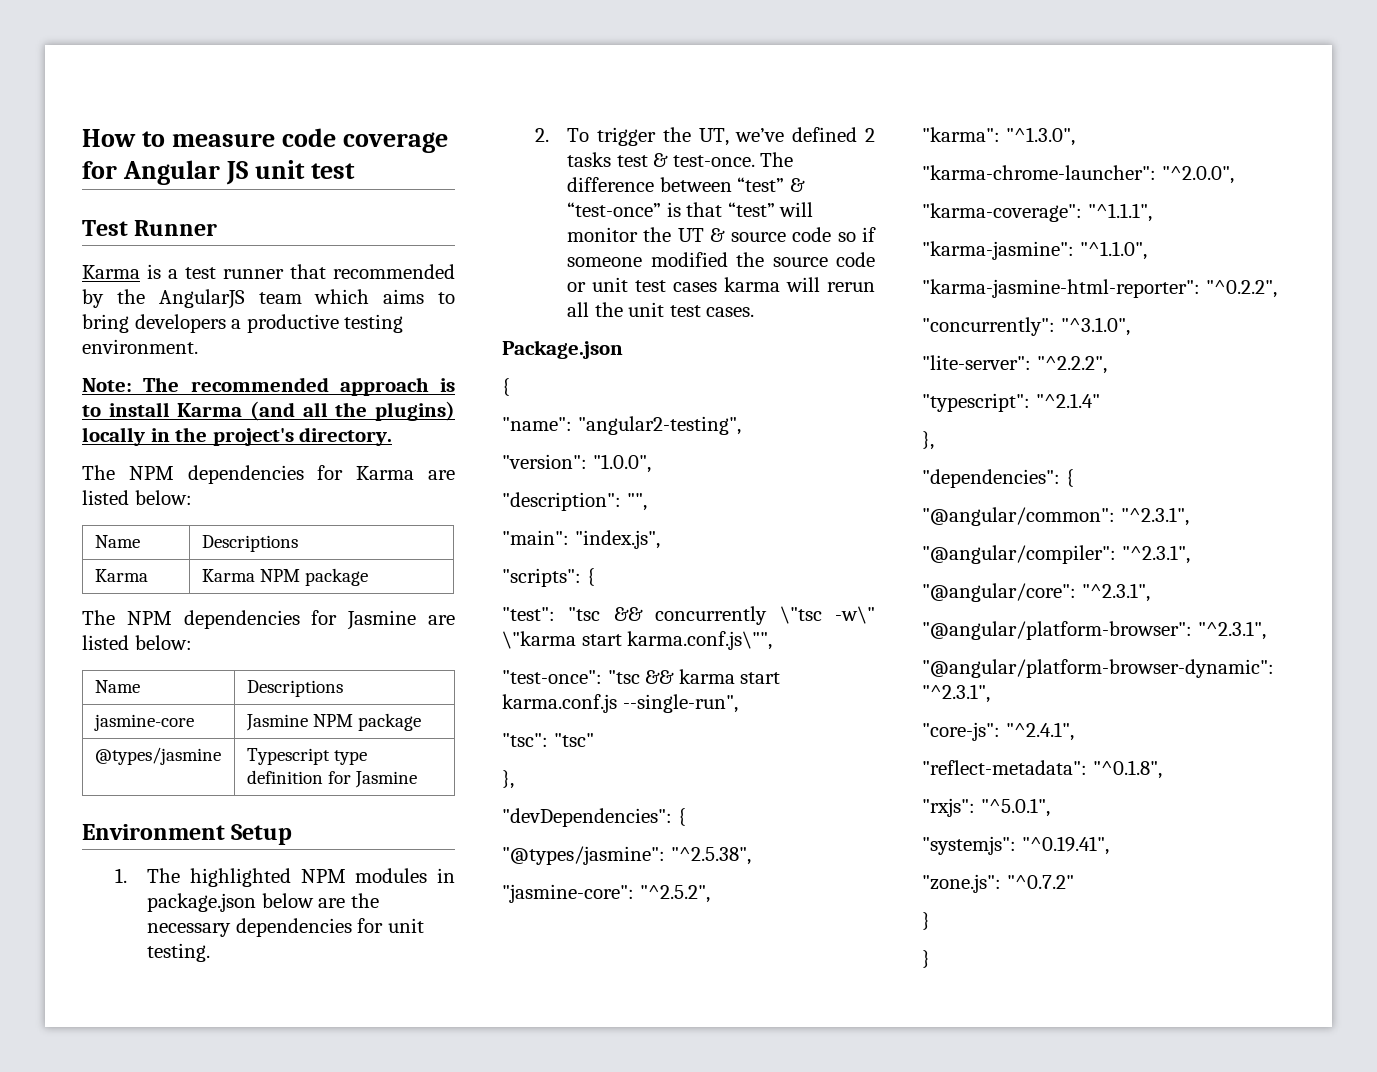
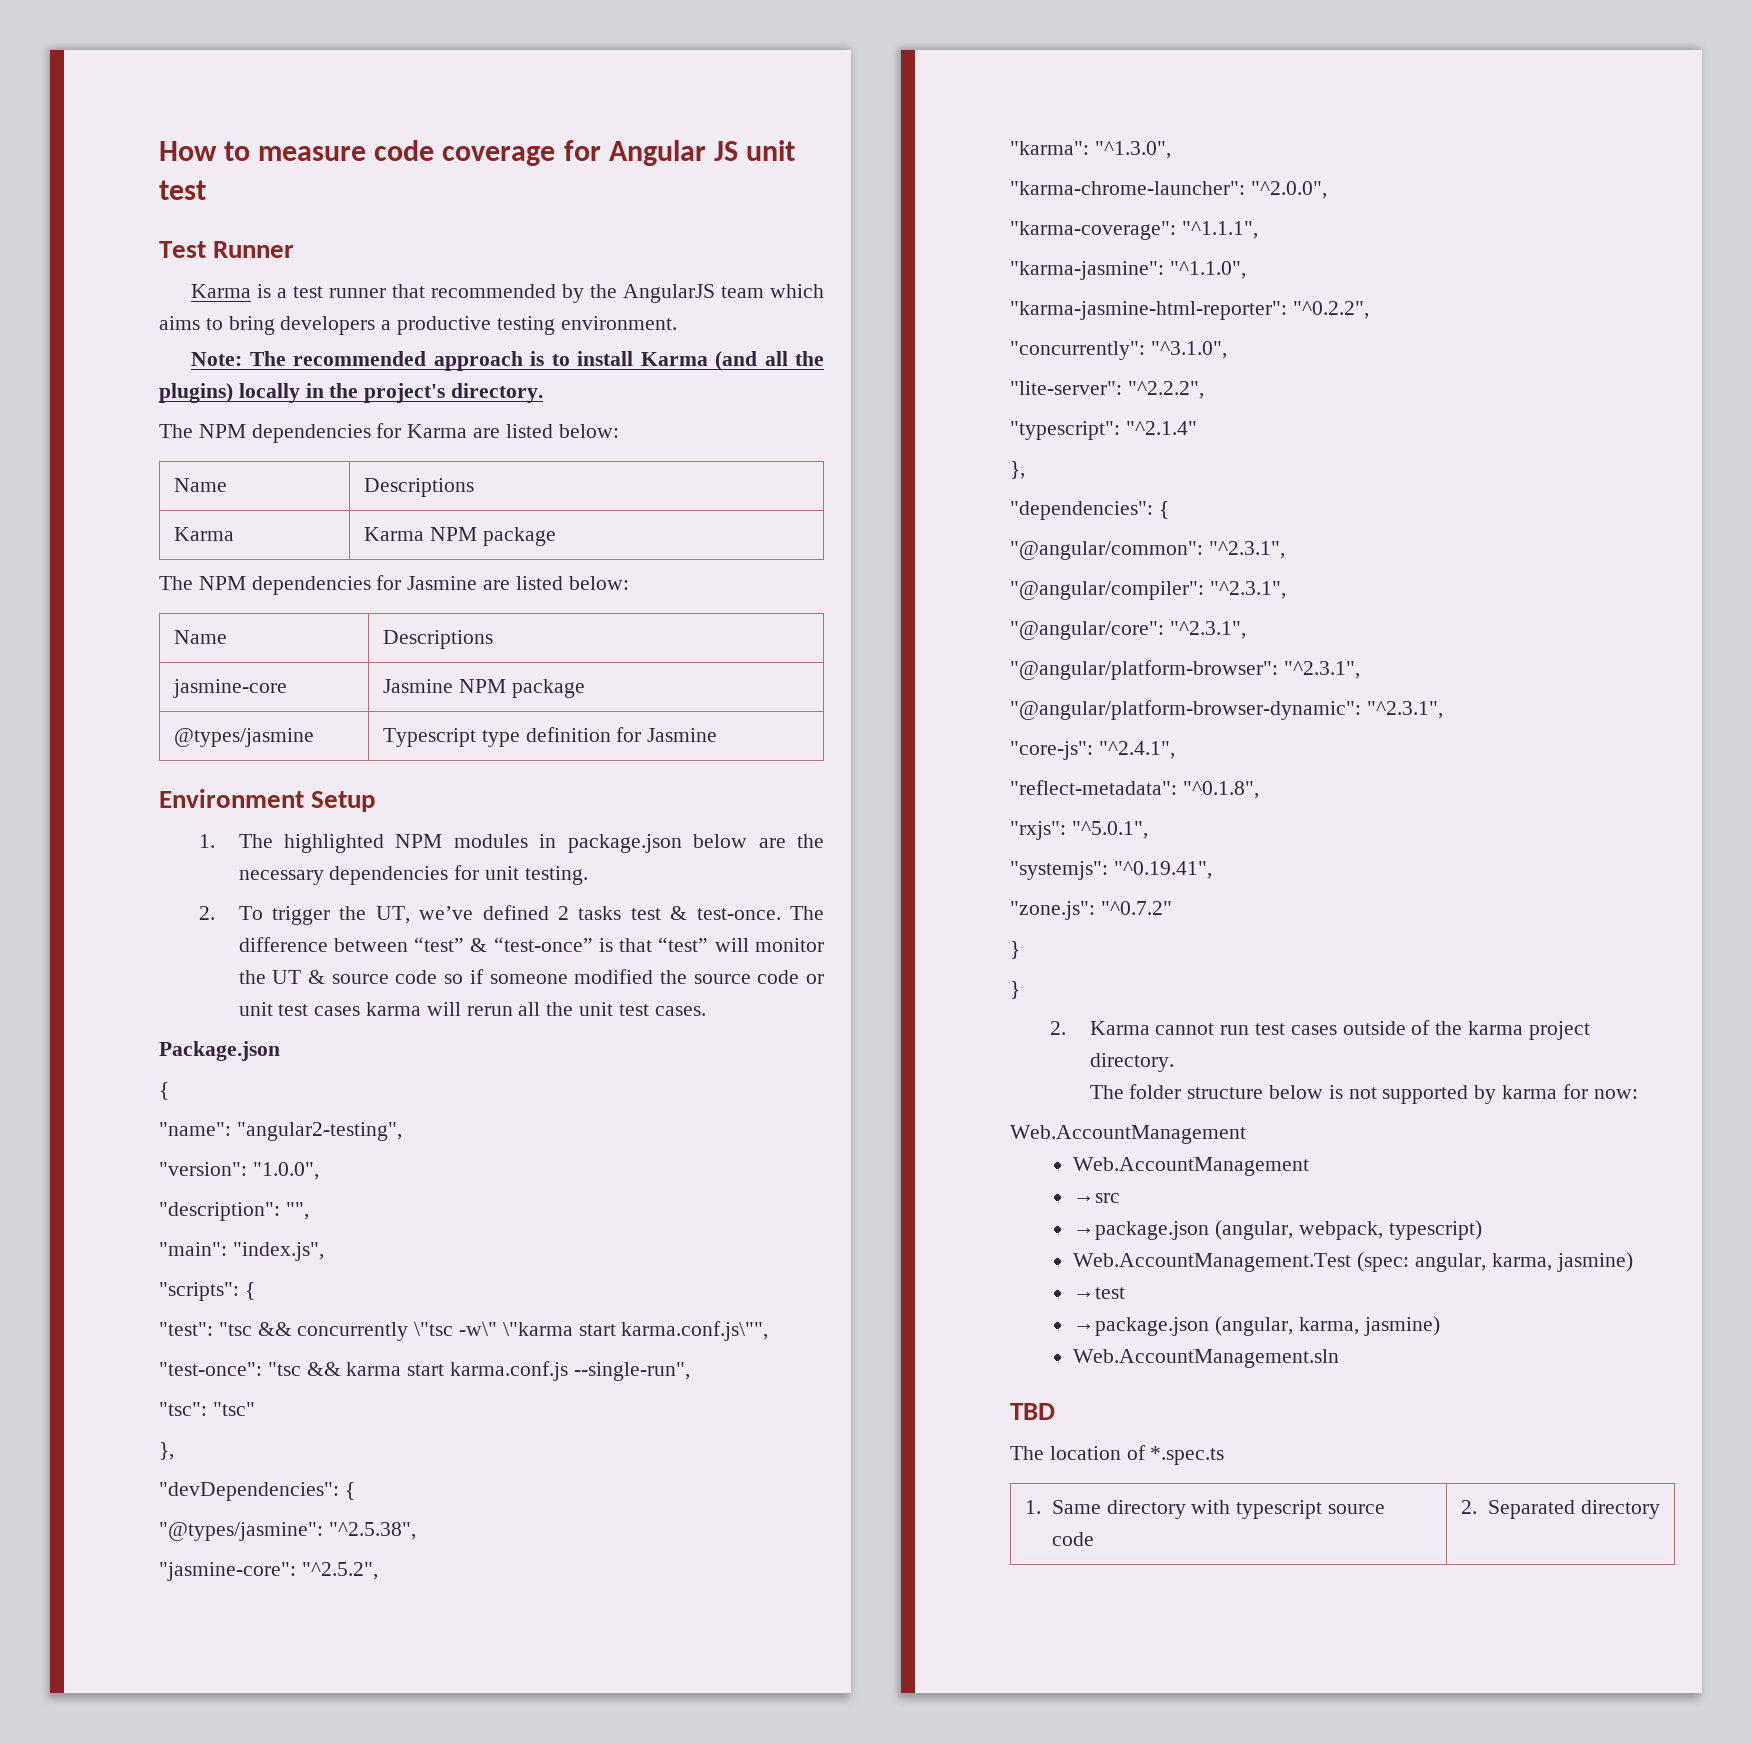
(930, 959) none -> [1049,1020,1590,1040] [1089,1053,1174,1072] [1089,1084,1638,1104] [1010,1125,1246,1144] [1073,1157,1310,1176] [1073,1193,1121,1203] [1073,1220,1482,1240] [1073,1252,1633,1272] [1073,1287,1126,1299] [1073,1316,1440,1336] [1073,1349,1340,1368] [1010,1403,1055,1420] [1010,1445,1225,1465] [1024,1500,1385,1519] [1051,1532,1094,1546] [1460,1500,1660,1519] // 2. Karma cannot run test cases outside of the karma project directory. // The folder structure below is not supported by karma for now: // Web.AccountManagement // Web.AccountManagement // →src // →package.json (angular, webpack, typescript) // Web.AccountManagement.Test (spec: angular, karma, jasmine) // →test // →package.json (angular, karma, jasmine) // Web.AccountManagement.sln // TBD // The location of *.spec.ts // 1. Same directory with typescript source code | 2. Separated directory

